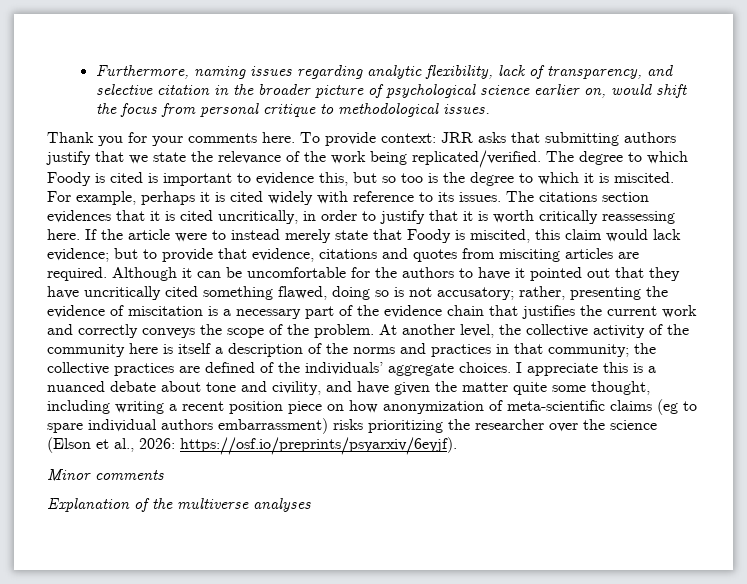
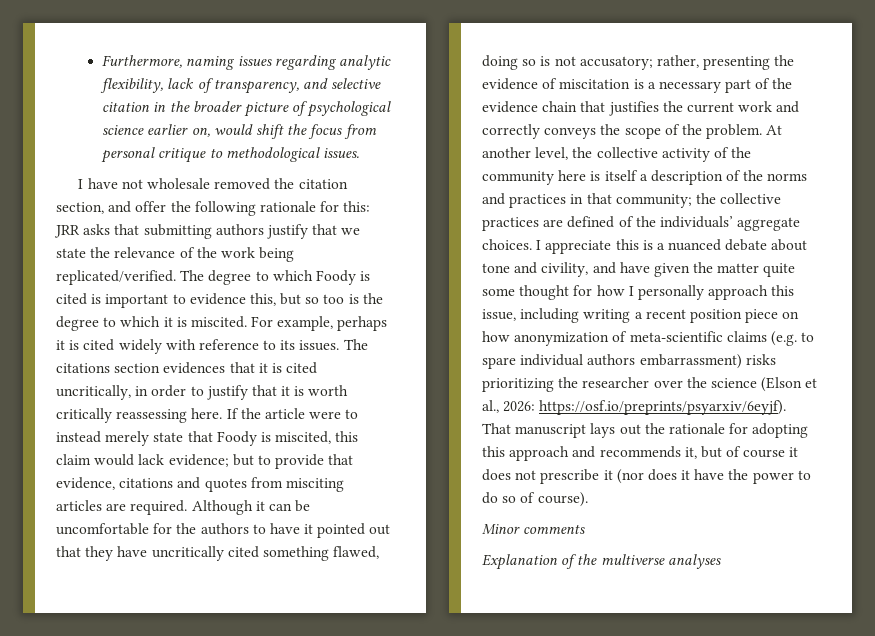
[47,132,436,146] Thank you for your comments here. To provide context: -> [78,178,348,190] [56,201,371,216] I have not wholesale removed the citation section, and offer the following rationale for this:
[591,381,650,395] thought, -> [519,285,795,300] [482,309,516,321] thought for how I personally approach this issue,
[657,399,678,415] (eg -> [770,331,797,346] (e.g.
(457, 446) none -> [482,423,809,438] [482,446,799,461] [482,469,811,484] [482,492,588,507] That manuscript lays out the rationale for adopting this approach and recommends it, but of course it does not prescribe it (nor does it have the power to do so of course).

